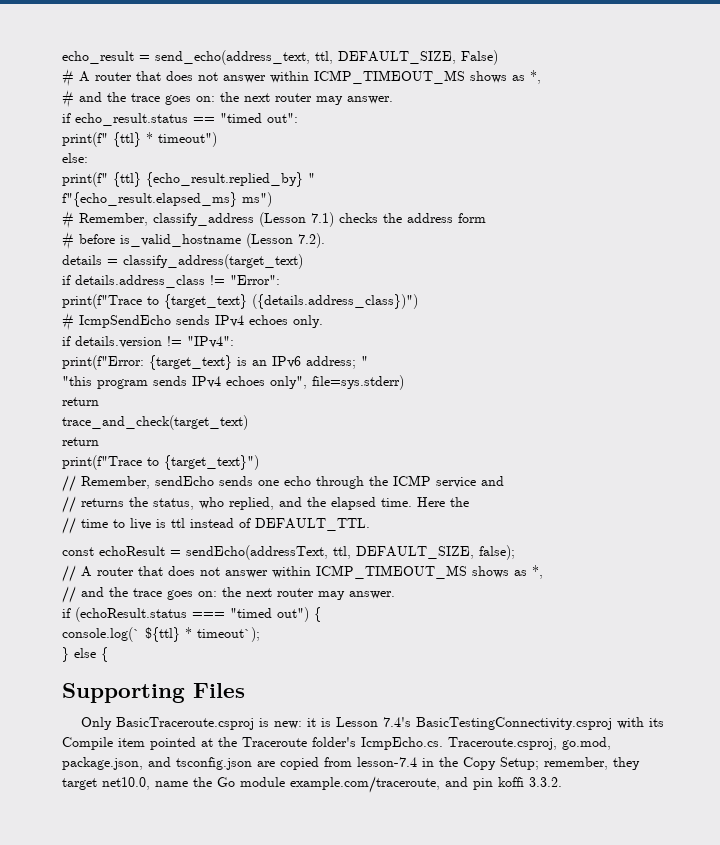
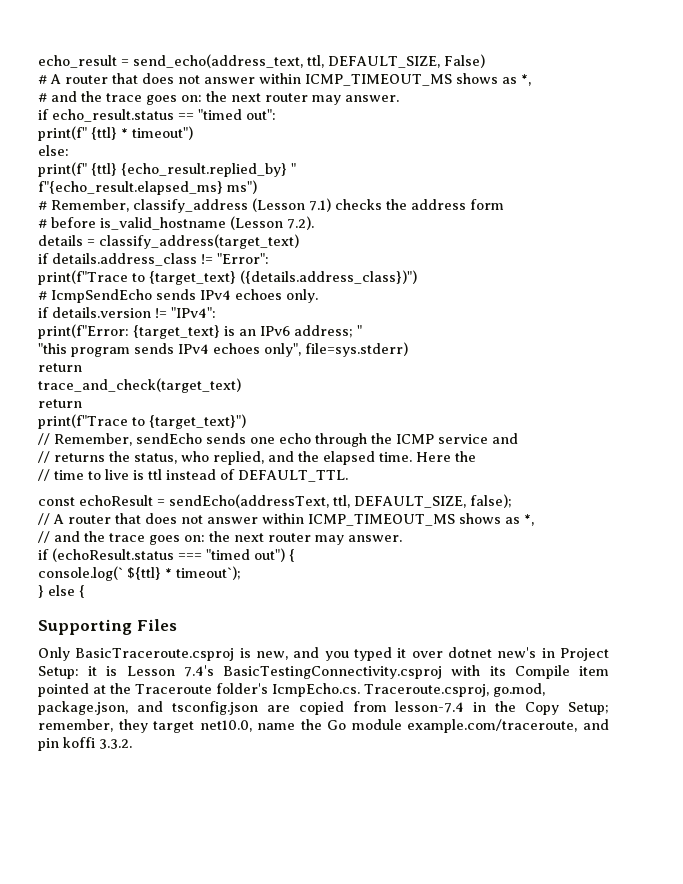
[273,721,302,729] new: -> [256,647,609,661] [38,666,79,679] new, and you typed it over dotnet new's in Project Setup:

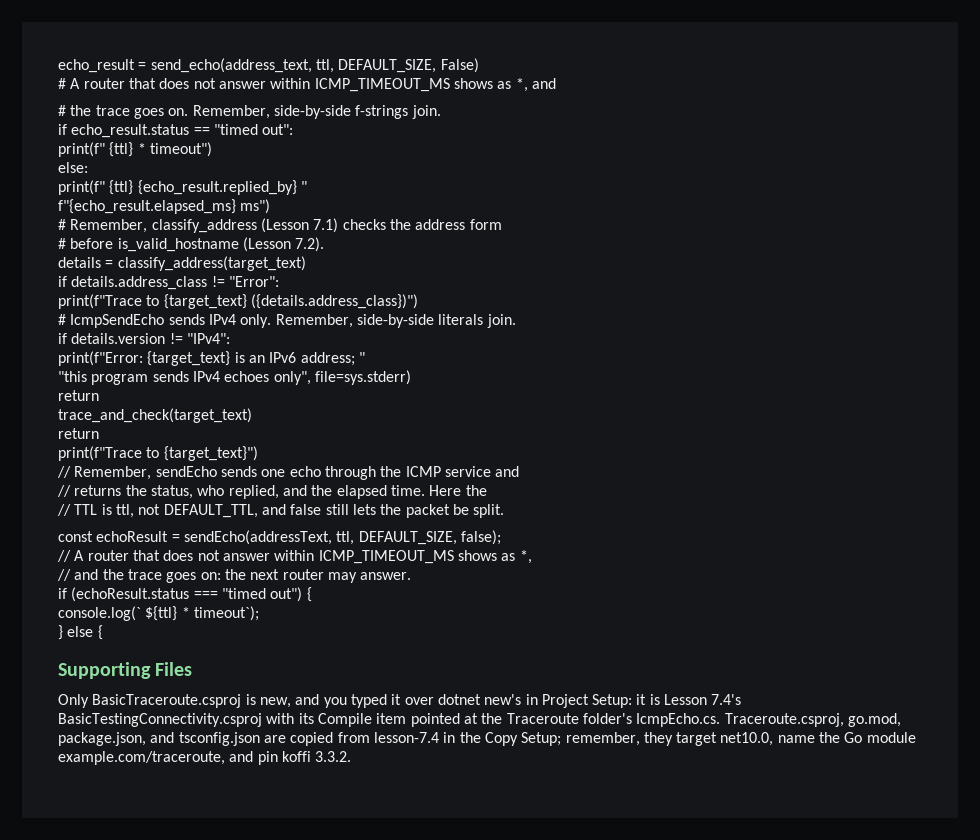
[38,91,399,105] // # and the trace goes on: the next router may answer. -> [531,78,556,89] [58,105,441,119] and // # the trace goes on. Remember, side-by-side f-strings join.
[235,289,282,300] echoes -> (236, 319) none
(318, 296) none -> [275,314,516,328] Remember, side-by-side literals join.
[53,469,348,482] time to live is ttl instead of DEFAULT_TTL. -> [74,504,505,518] TTL is ttl, not DEFAULT_TTL, and false still lets the packet be split.

